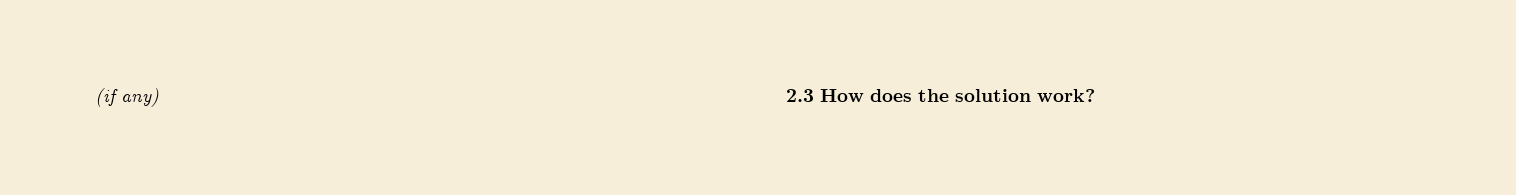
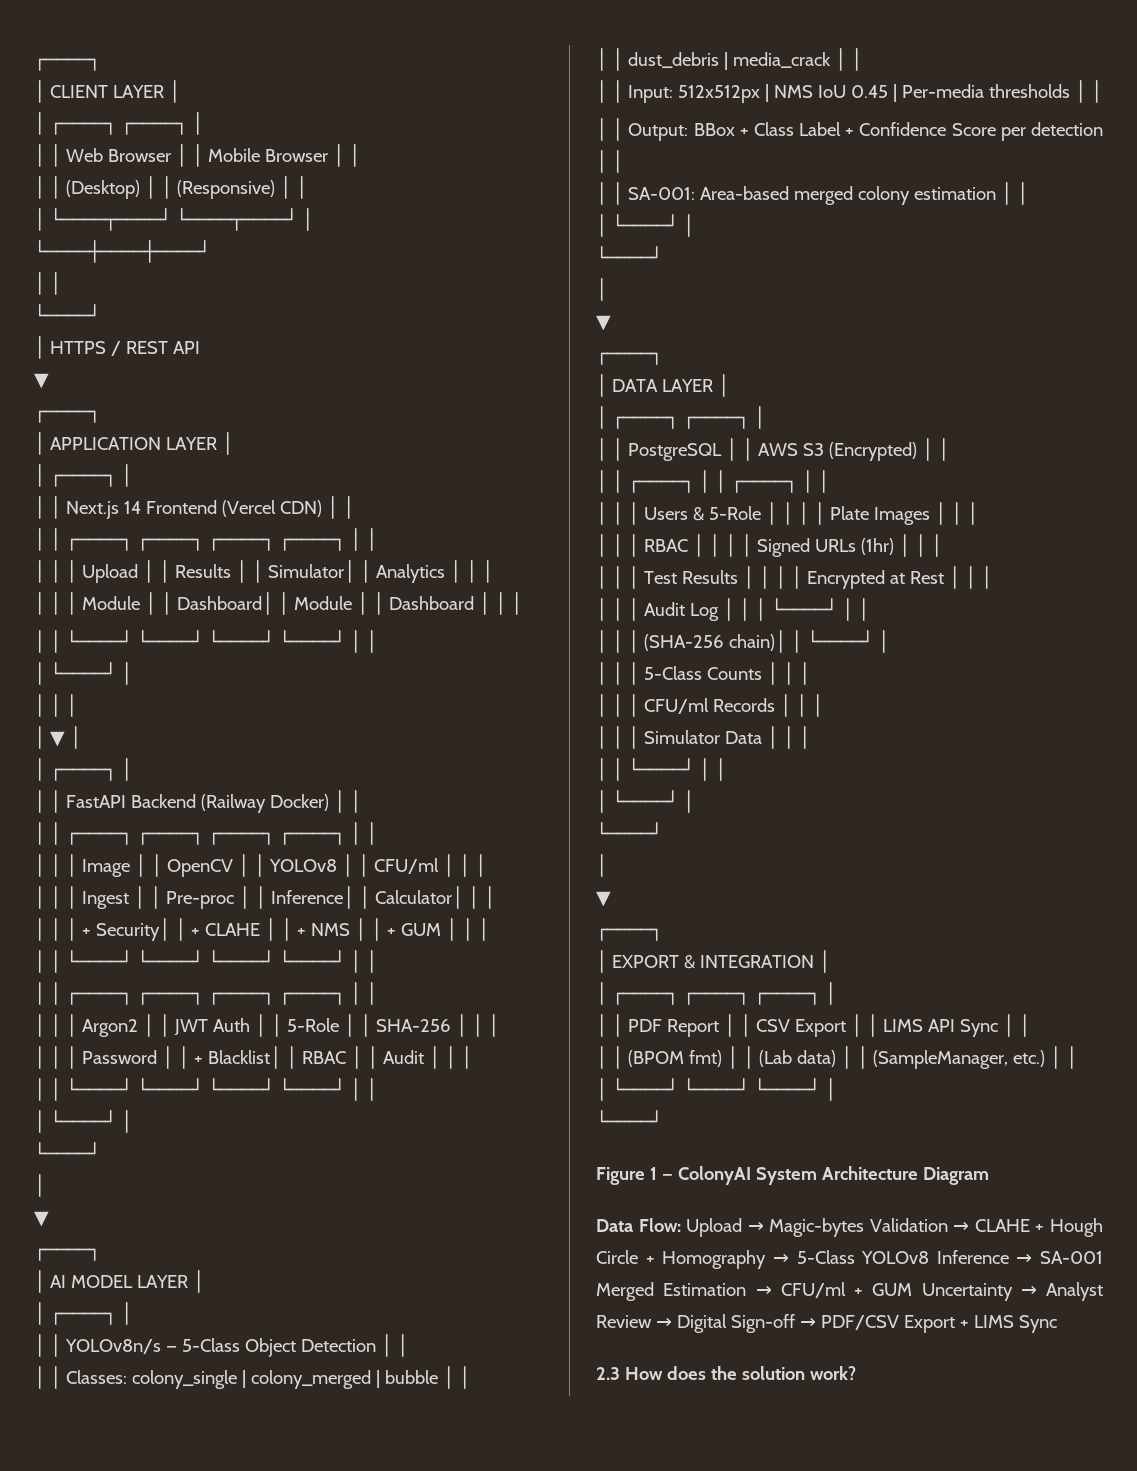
[95,88,159,107] (if any) -> [34,58,100,71] [34,80,180,103] [34,112,203,135] [34,144,360,167] [34,176,307,199] [34,208,313,231] [34,240,210,263] [34,272,61,295] [34,304,100,322] [34,336,200,359] [34,373,49,389] [34,410,100,423] [34,432,233,455] [34,464,132,487] [34,496,354,519] [34,528,377,551] [34,560,493,583] [34,592,522,615] [34,630,377,653] [34,662,132,685] [34,694,77,717] [34,726,81,749] [34,758,132,781] [34,790,361,813] [34,822,377,845] [34,854,486,877] [34,886,495,909] [34,918,489,941] [34,950,377,973] [34,982,377,1005] [34,1014,499,1037] [34,1046,472,1069] [34,1078,377,1101] [34,1110,132,1133] [34,1142,100,1160] [34,1174,45,1197] [34,1211,49,1227] [34,1248,100,1261] [34,1270,204,1293] [34,1302,132,1325] [34,1334,408,1357] [34,1366,470,1389] [596,48,862,71] [596,80,1102,103] [596,118,1103,141] [596,150,623,173] [596,182,1028,205] [596,214,694,237] [596,246,662,264] [596,278,607,301] [596,315,611,331] [596,352,662,365] [596,374,729,397] [596,406,765,429] [596,438,949,461] [596,470,829,493] [596,502,978,525] [596,534,942,557] [596,566,992,589] [596,598,869,621] [596,630,889,653] [596,662,810,685] [596,694,823,717] [596,726,810,749] [596,758,726,781] [596,790,694,813] [596,822,662,840] [596,854,607,877] [596,891,611,907] [596,928,662,941] [596,950,830,973] [596,982,836,1005] [596,1014,1030,1037] [596,1046,1077,1069] [596,1078,836,1101] [596,1110,662,1128] [596,1166,989,1185] [596,1218,1103,1237] [596,1250,1103,1269] [596,1282,1103,1301] [596,1314,1057,1333] ┌────┐ // │ CLIENT LAYER │ // │ ┌────┐ ┌────┐ │ // │ │ Web Browser │ │ Mobile Browser │ │ // │ │ (Desktop) │ │ (Responsive) │ │ // │ └────┬────┘ └────┬────┘ │ // └────┼────┼────┘ // │ │ // └────┘ // │ HTTPS / REST API // ▼ // ┌────┐ // │ APPLICATION LAYER │ // │ ┌────┐ │ // │ │ Next.js 14 Frontend (Vercel CDN) │ │ // │ │ ┌────┐ ┌────┐ ┌────┐ ┌────┐ │ │ // │ │ │ Upload │ │ Results │ │ Simulator│ │ Analytics │ │ │ // │ │ │ Module │ │ Dashboard│ │ Module │ │ Dashboard │ │ │ // │ │ └────┘ └────┘ └────┘ └────┘ │ │ // │ └────┘ │ // │ │ │ // │ ▼ │ // │ ┌────┐ │ // │ │ FastAPI Backend (Railway Docker) │ │ // │ │ ┌────┐ ┌────┐ ┌────┐ ┌────┐ │ │ // │ │ │ Image │ │ OpenCV │ │ YOLOv8 │ │ CFU/ml │ │ │ // │ │ │ Ingest │ │ Pre-proc │ │ Inference│ │ Calculator│ │ │ // │ │ │ + Security│ │ + CLAHE │ │ + NMS │ │ + GUM │ │ │ // │ │ └────┘ └────┘ └────┘ └────┘ │ │ // │ │ ┌────┐ ┌────┐ ┌────┐ ┌────┐ │ │ // │ │ │ Argon2 │ │ JWT Auth │ │ 5-Role │ │ SHA-256 │ │ │ // │ │ │ Password │ │ + Blacklist│ │ RBAC │ │ Audit │ │ │ // │ │ └────┘ └────┘ └────┘ └────┘ │ │ // │ └────┘ │ // └────┘ // │ // ▼ // ┌────┐ // │ AI MODEL LAYER │ // │ ┌────┐ │ // │ │ YOLOv8n/s — 5-Class Object Detection │ │ // │ │ Classes: colony_single | colony_merged | bubble │ │ // │ │ dust_debris | media_crack │ │ // │ │ Input: 512x512px | NMS IoU 0.45 | Per-media thresholds │ │ // │ │ Output: BBox + Class Label + Confidence Score per detection │ │ // │ │ SA-001: Area-based merged colony estimation │ │ // │ └────┘ │ // └────┘ // │ // ▼ // ┌────┐ // │ DATA LAYER │ // │ ┌────┐ ┌────┐ │ // │ │ PostgreSQL │ │ AWS S3 (Encrypted) │ │ // │ │ ┌────┐ │ │ ┌────┐ │ │ // │ │ │ Users & 5-Role │ │ │ │ Plate Images │ │ │ // │ │ │ RBAC │ │ │ │ Signed URLs (1hr) │ │ │ // │ │ │ Test Results │ │ │ │ Encrypted at Rest │ │ │ // │ │ │ Audit Log │ │ │ └────┘ │ │ // │ │ │ (SHA-256 chain)│ │ └────┘ │ // │ │ │ 5-Class Counts │ │ │ // │ │ │ CFU/ml Records │ │ │ // │ │ │ Simulator Data │ │ │ // │ │ └────┘ │ │ // │ └────┘ │ // └────┘ // │ // ▼ // ┌────┐ // │ EXPORT & INTEGRATION │ // │ ┌────┐ ┌────┐ ┌────┐ │ // │ │ PDF Report │ │ CSV Export │ │ LIMS API Sync │ │ // │ │ (BPOM fmt) │ │ (Lab data) │ │ (SampleManager, etc.) │ │ // │ └────┘ └────┘ └────┘ │ // └────┘ // Figure 1 — ColonyAI System Architecture Diagram // Data Flow: Upload → Magic-bytes Validation → CLAHE + Hough Circle + Homography → 5-Class YOLOv8 Inference → SA-001 Merged Estimation → CFU/ml + GUM Uncertainty → Analyst Review → Digital Sign-off → PDF/CSV Export + LIMS Sync

